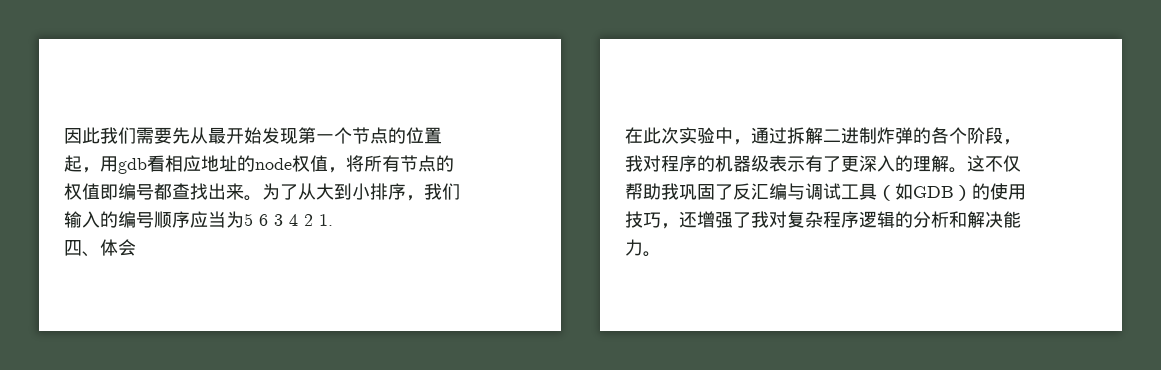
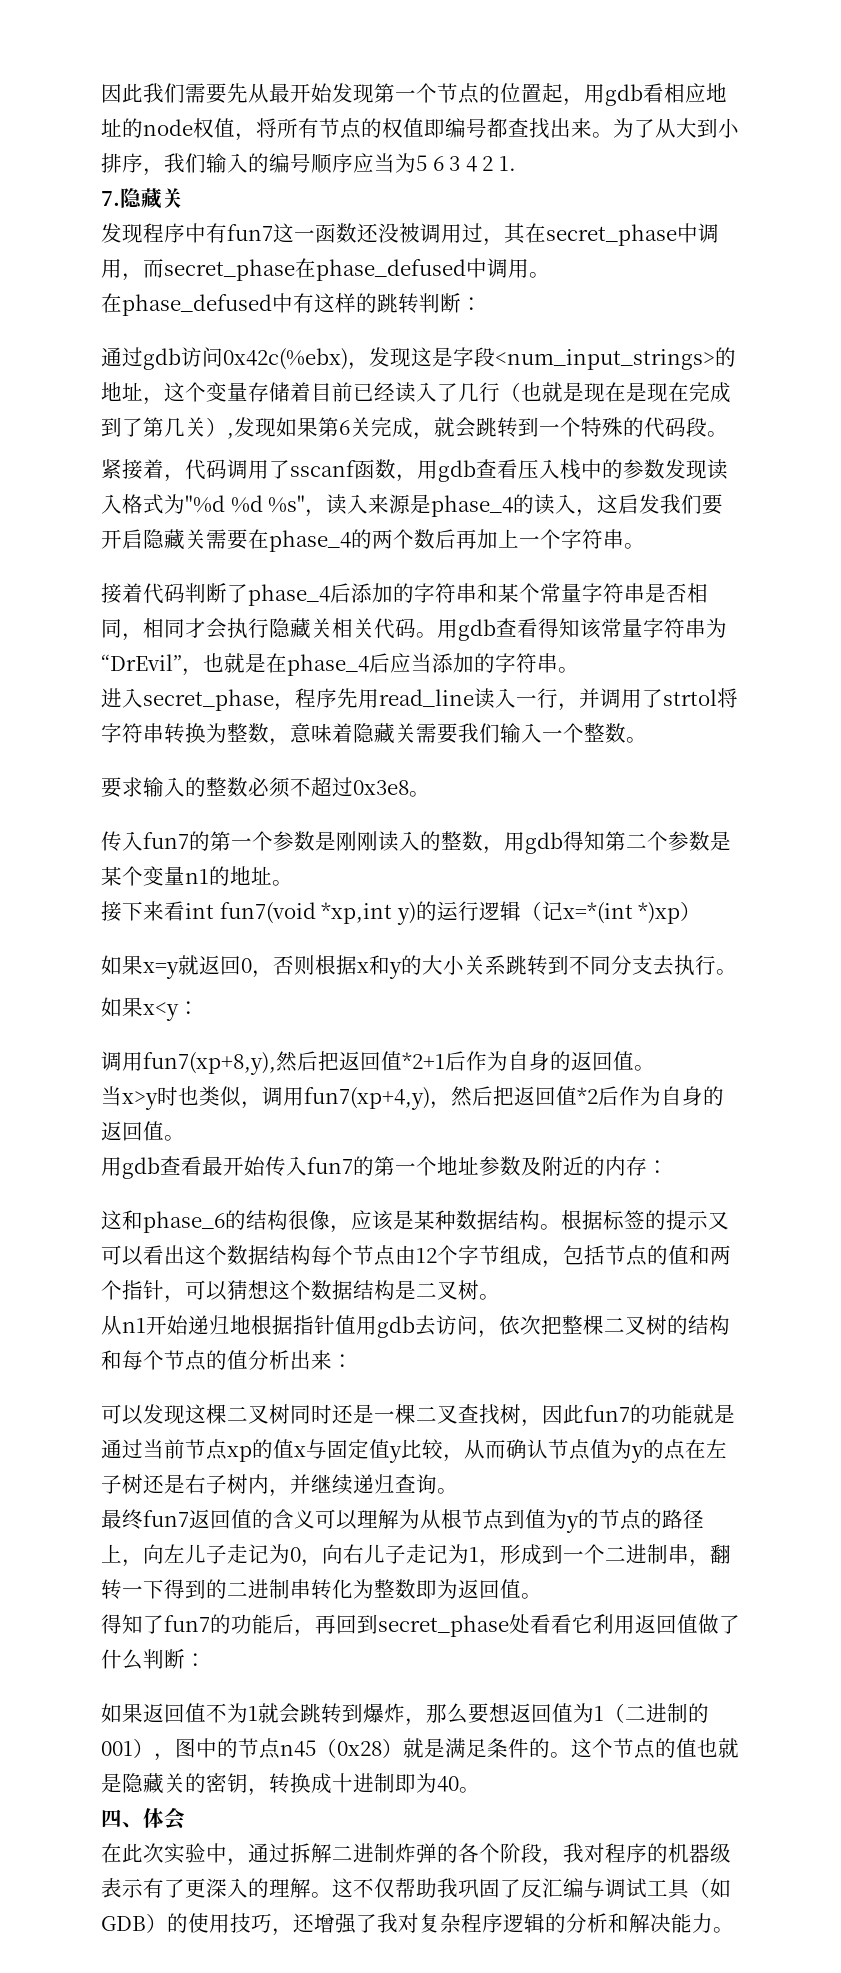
(333, 220) none -> [101,188,183,209] [101,223,719,246] [101,258,550,281] [101,293,482,316] [101,347,736,370] [101,382,731,405] [101,417,728,440] [101,459,728,482] [101,494,724,517] [101,529,645,552] [101,583,708,606] [101,618,727,641] [101,653,579,676] [101,688,738,711] [101,723,647,746] [101,777,430,798] [101,831,731,854] [101,866,293,886] [101,901,702,925] [101,955,737,979] [101,997,199,1021] [101,1051,655,1075] [101,1086,724,1110] [101,1121,185,1141] [101,1156,668,1179] [101,1210,729,1233] [101,1245,731,1268] [101,1280,500,1303] [101,1315,730,1338] [101,1350,353,1371] [101,1404,735,1427] [101,1439,727,1463] [101,1474,458,1497] [101,1509,704,1533] [101,1544,731,1567] [101,1579,542,1600] [101,1614,740,1637] [101,1649,206,1670] [101,1703,709,1726] [101,1738,739,1761] [101,1773,480,1796] // 7.隐藏关 // 发现程序中有fun7这一函数还没被调用过，其在secret_phase中调用，而secret_phase在phase_defused中调用。 // 在phase_defused中有这样的跳转判断： // 通过gdb访问0x42c(%ebx)，发现这是字段<num_input_strings>的地址，这个变量存储着目前已经读入了几行（也就是现在是现在完成到了第几关）,发现如果第6关完成，就会跳转到一个特殊的代码段。 // 紧接着，代码调用了sscanf函数，用gdb查看压入栈中的参数发现读入格式为"%d %d %s"，读入来源是phase_4的读入，这启发我们要开启隐藏关需要在phase_4的两个数后再加上一个字符串。 // 接着代码判断了phase_4后添加的字符串和某个常量字符串是否相同，相同才会执行隐藏关相关代码。用gdb查看得知该常量字符串为“DrEvil”，也就是在phase_4后应当添加的字符串。 // 进入secret_phase，程序先用read_line读入一行，并调用了strtol将字符串转换为整数，意味着隐藏关需要我们输入一个整数。 // 要求输入的整数必须不超过0x3e8。 // 传入fun7的第一个参数是刚刚读入的整数，用gdb得知第二个参数是某个变量n1的地址。 // 接下来看int fun7(void *xp,int y)的运行逻辑（记x=*(int *)xp） // 如果x=y就返回0，否则根据x和y的大小关系跳转到不同分支去执行。 // 如果x<y： // 调用fun7(xp+8,y),然后把返回值*2+1后作为自身的返回值。 // 当x>y时也类似，调用fun7(xp+4,y)，然后把返回值*2后作为自身的返回值。 // 用gdb查看最开始传入fun7的第一个地址参数及附近的内存： // 这和phase_6的结构很像，应该是某种数据结构。根据标签的提示又可以看出这个数据结构每个节点由12个字节组成，包括节点的值和两个指针，可以猜想这个数据结构是二叉树。 // 从n1开始递归地根据指针值用gdb去访问，依次把整棵二叉树的结构和每个节点的值分析出来： // 可以发现这棵二叉树同时还是一棵二叉查找树，因此fun7的功能就是通过当前节点xp的值x与固定值y比较，从而确认节点值为y的点在左子树还是右子树内，并继续递归查询。 // 最终fun7返回值的含义可以理解为从根节点到值为y的节点的路径上，向左儿子走记为0，向右儿子走记为1，形成到一个二进制串，翻转一下得到的二进制串转化为整数即为返回值。 // 得知了fun7的功能后，再回到secret_phase处看看它利用返回值做了什么判断： // 如果返回值不为1就会跳转到爆炸，那么要想返回值为1（二进制的001），图中的节点n45（0x28）就是满足条件的。这个节点的值也就是隐藏关的密钥，转换成十进制即为40。

